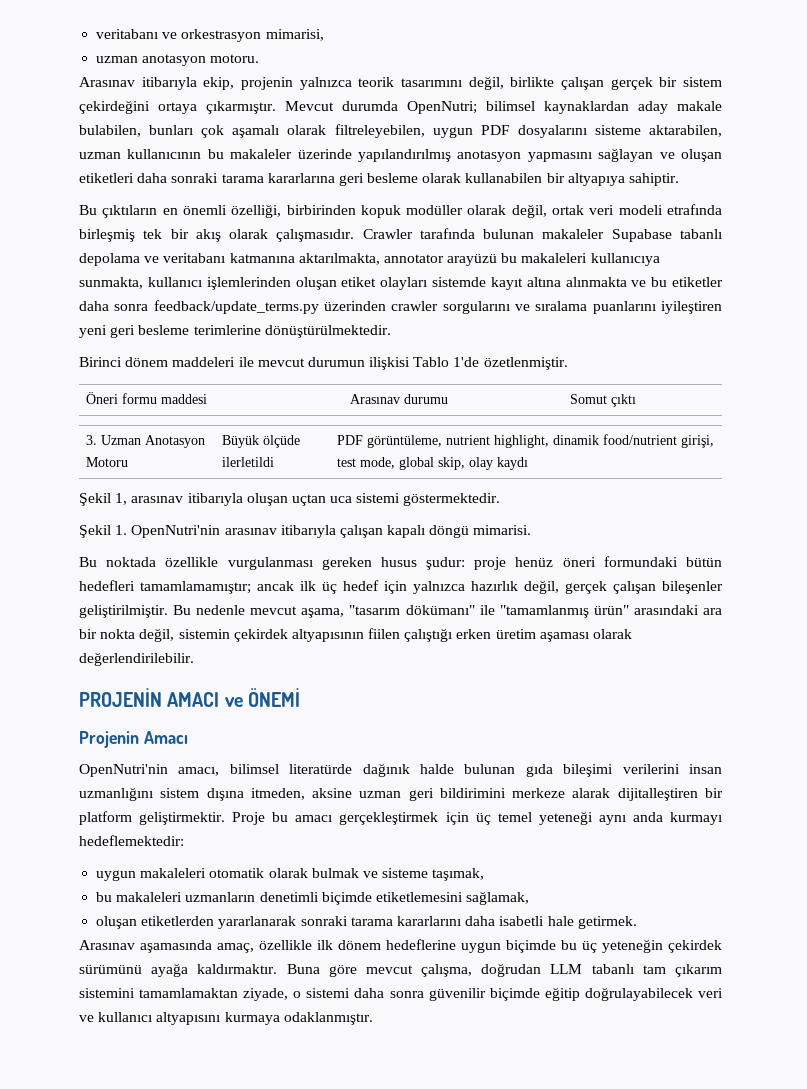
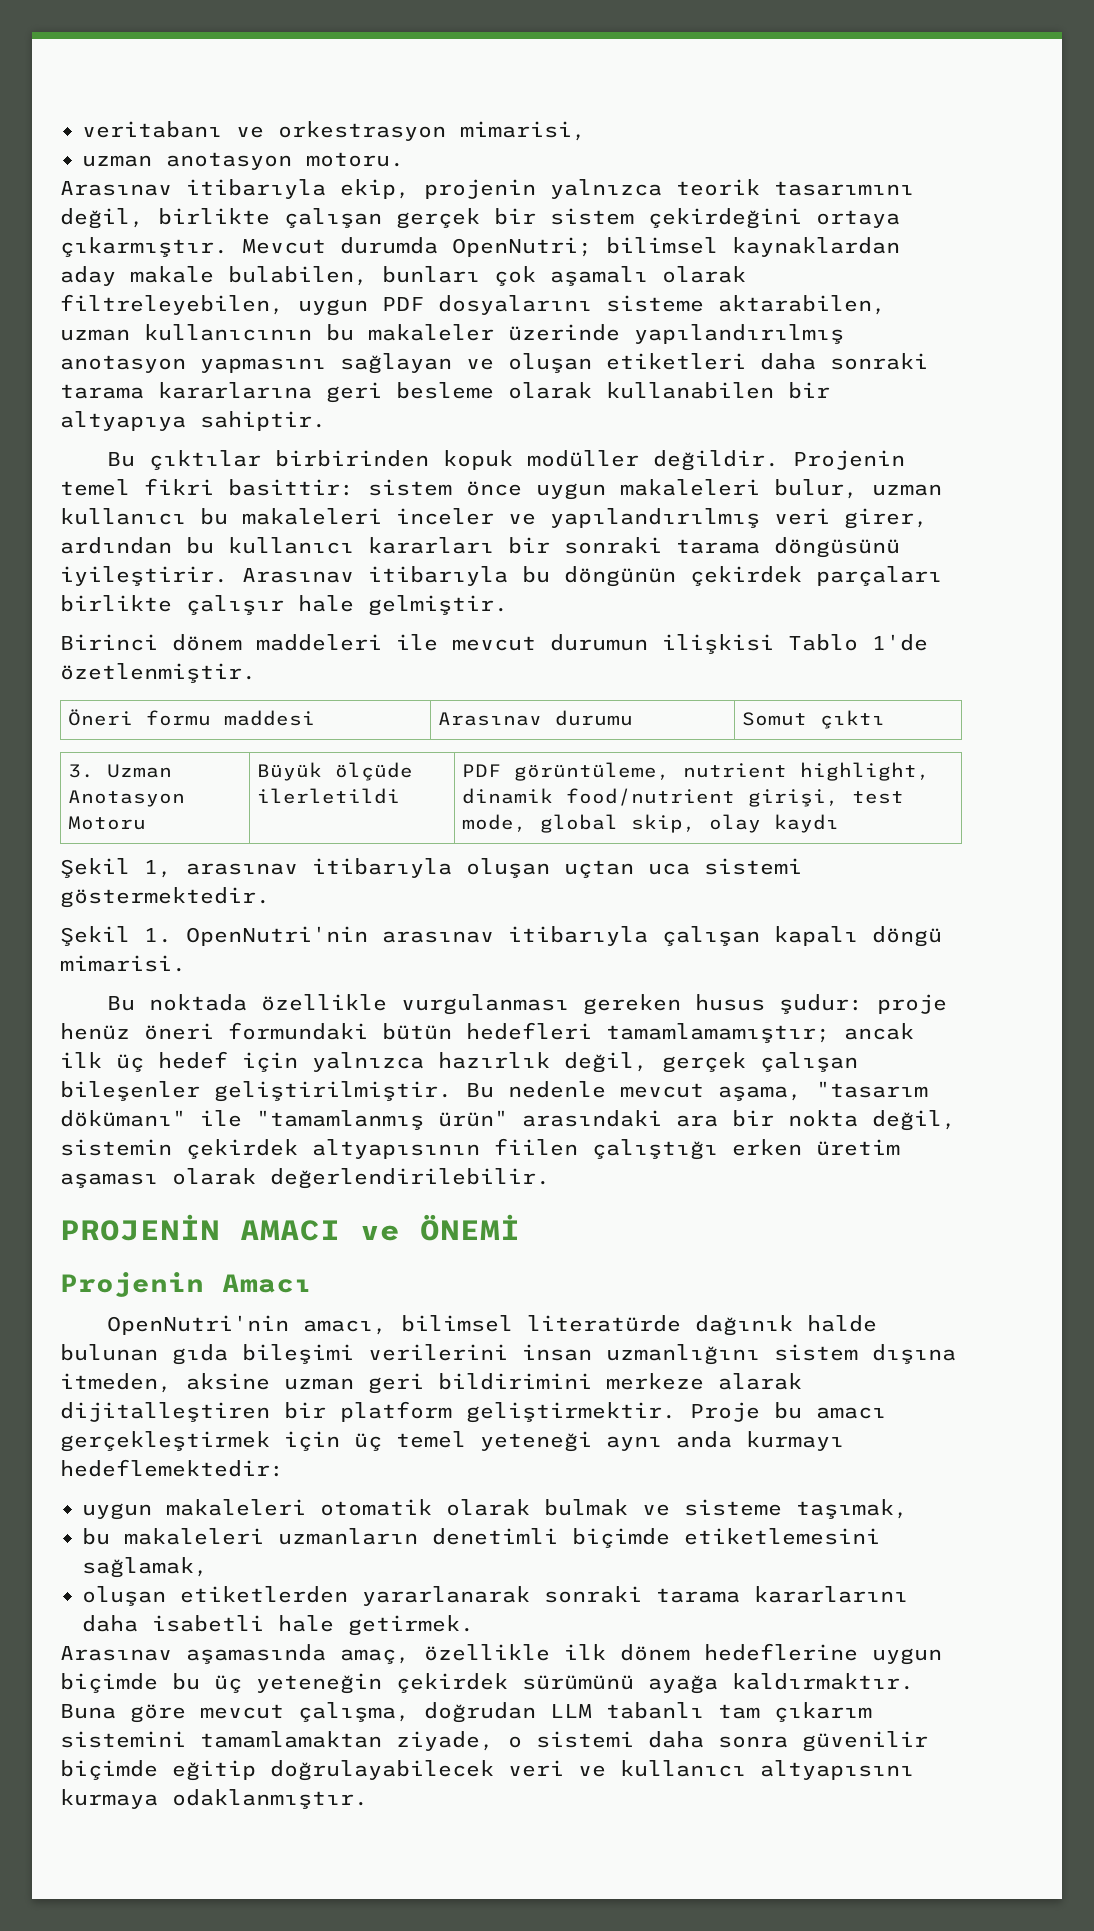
[102,204,722,218] [79,228,723,242] [79,253,660,266] [79,277,723,290] [79,300,722,314] [79,325,391,338] çıktıların en önemli özelliği, birbirinden kopuk modüller olarak değil, ortak veri modeli etrafında birleşmiş tek bir akış olarak çalışmasıdır. Crawler tarafında bulunan makaleler Supabase tabanlı depolama ve veritabanı katmanına aktarılmakta, annotator arayüzü bu makaleleri kullanıcıya sunmakta, kullanıcı işlemlerinden oluşan etiket olayları sistemde kayıt altına alınmakta ve bu etiketler daha sonra feedback/update_terms.py üzerinden crawler sorgularını ve sıralama puanlarını iyileştiren yeni geri besleme terimlerine dönüştürülmektedir. -> [148,450,905,471] [60,478,942,500] [60,508,928,529] [60,537,900,558] [60,566,942,587] [60,595,508,616] çıktılar birbirinden kopuk modüller değildir. Projenin temel fikri basittir: sistem önce uygun makaleleri bulur, uzman kullanıcı bu makaleleri inceler ve yapılandırılmış veri girer, ardından bu kullanıcı kararları bir sonraki tarama döngüsünü iyileştirir. Arasınav itibarıyla bu döngünün çekirdek parçaları birlikte çalışır hale gelmiştir.

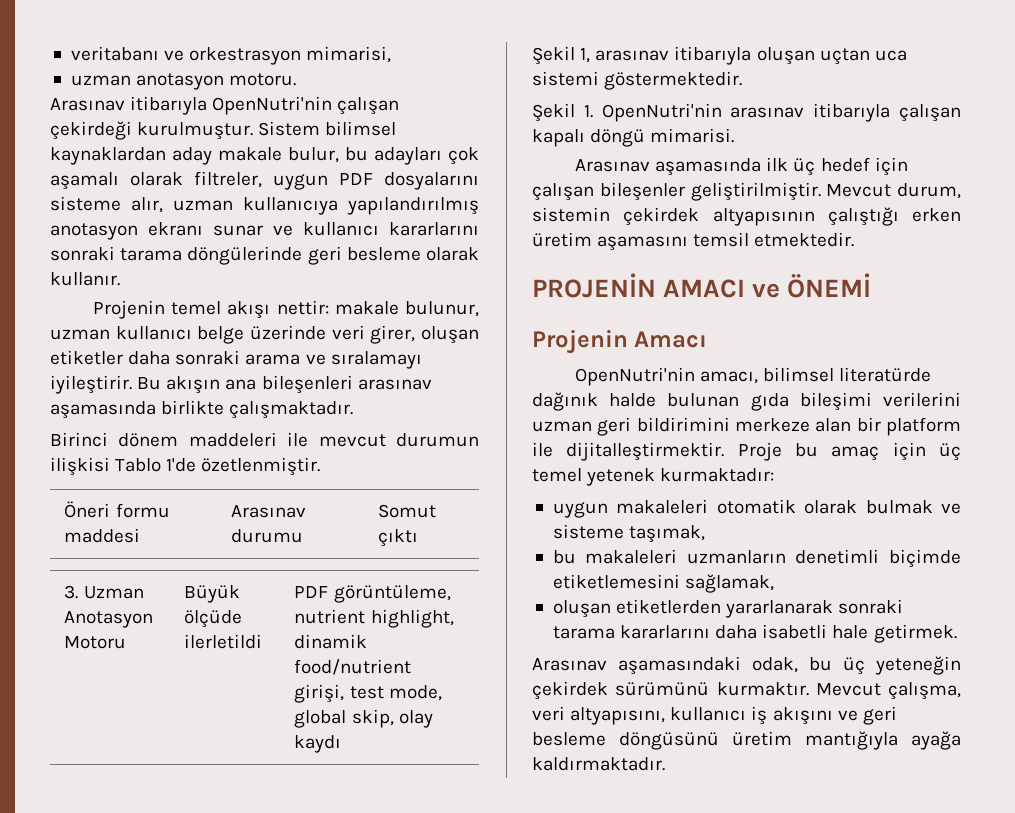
[340,179,914,199] [60,208,900,229] [60,237,592,257] ekip, projenin yalnızca teorik tasarımını değil, birlikte çalışan gerçek bir sistem çekirdeğini ortaya çıkarmıştır. Mevcut durumda OpenNutri; -> [212,96,400,115] [50,121,321,140] OpenNutri'nin çalışan çekirdeği kurulmuştur. Sistem
[228,266,480,286] bulabilen, bunları -> [288,147,442,165] bulur, bu adayları
[60,294,284,315] filtreleyebilen, -> [194,171,262,188] filtreler,
[718,295,886,315] [60,324,844,344] [60,353,928,374] [60,382,312,399] aktarabilen, uzman kullanıcının bu makaleler üzerinde yapılandırılmış anotasyon yapmasını sağlayan ve oluşan etiketleri daha sonraki tarama kararlarına -> [131,197,479,215] [50,222,479,240] [50,246,303,265] alır, uzman kullanıcıya yapılandırılmış anotasyon ekranı sunar ve kullanıcı kararlarını sonraki tarama döngülerinde
[606,382,830,399] [60,411,326,431] [106,450,905,471] [60,478,942,500] [60,508,928,529] [60,537,900,558] [60,566,942,587] [60,595,508,616] kullanabilen bir altyapıya sahiptir. // Bu çıktılar birbirinden kopuk modüller değildir. Projenin temel fikri basittir: sistem önce uygun makaleleri bulur, uzman kullanıcı bu makaleleri inceler ve yapılandırılmış veri girer, ardından bu kullanıcı kararları bir sonraki tarama döngüsünü iyileştirir. Arasınav itibarıyla bu döngünün çekirdek parçaları birlikte çalışır hale gelmiştir. -> [50,272,120,286] [93,300,479,319] [50,325,480,344] [50,350,422,369] [50,375,432,394] [50,400,354,419] kullanır. // Projenin temel akışı nettir: makale bulunur, uzman kullanıcı belge üzerinde veri girer, oluşan etiketler daha sonraki arama ve sıralamayı iyileştirir. Bu akışın ana bileşenleri arasınav aşamasında birlikte çalışmaktadır.
[106,994,947,1015] [60,1022,914,1043] [60,1051,858,1073] [60,1081,928,1102] [60,1110,956,1131] Bu noktada özellikle vurgulanması gereken husus şudur: proje henüz öneri formundaki bütün hedefleri tamamlamamıştır; ancak ilk üç hedef için yalnızca hazırlık değil, gerçek çalışan bileşenler geliştirilmiştir. Bu nedenle mevcut aşama, "tasarım dökümanı" ile "tamamlanmış ürün" arasındaki ara bir nokta değil, -> [575,157,908,176] [532,182,961,201] Arasınav aşamasında ilk üç hedef için çalışan bileşenler geliştirilmiştir. Mevcut durum,
[494,1138,578,1156] fiilen -> (815, 217) none
[60,1168,550,1189] aşaması olarak değerlendirilebilir. -> [597,232,855,251] aşamasını temsil etmektedir.
[522,1344,956,1365] [60,1373,802,1394] [60,1401,886,1423] [60,1431,844,1452] [60,1459,284,1477] insan uzmanlığını sistem dışına itmeden, aksine uzman geri bildirimini merkeze alarak dijitalleştiren bir platform geliştirmektir. Proje bu amacı gerçekleştirmek için üç temel yeteneği aynı anda kurmayı hedeflemektedir: -> [532,417,961,436] [532,442,961,461] [532,468,775,486] uzman geri bildirimini merkeze alan bir platform ile dijitalleştirmektir. Proje bu amaç için üç temel yetenek kurmaktadır:
[186,1643,942,1665] [60,1673,158,1693] aşamasında amaç, özellikle ilk dönem hedeflerine uygun biçimde -> [618,656,798,675] aşamasındaki odak,
[648,1673,914,1694] [60,1702,872,1723] [60,1731,928,1752] [60,1760,914,1781] [60,1789,368,1809] ayağa kaldırmaktır. Buna göre mevcut çalışma, doğrudan LLM tabanlı tam çıkarım sistemini tamamlamaktan ziyade, o sistemi daha sonra güvenilir biçimde eğitip doğrulayabilecek veri ve kullanıcı altyapısını kurmaya odaklanmıştır. -> [716,682,961,700] [532,706,897,725] [532,731,961,750] [532,757,665,771] kurmaktır. Mevcut çalışma, veri altyapısını, kullanıcı iş akışını ve geri besleme döngüsünü üretim mantığıyla ayağa kaldırmaktadır.

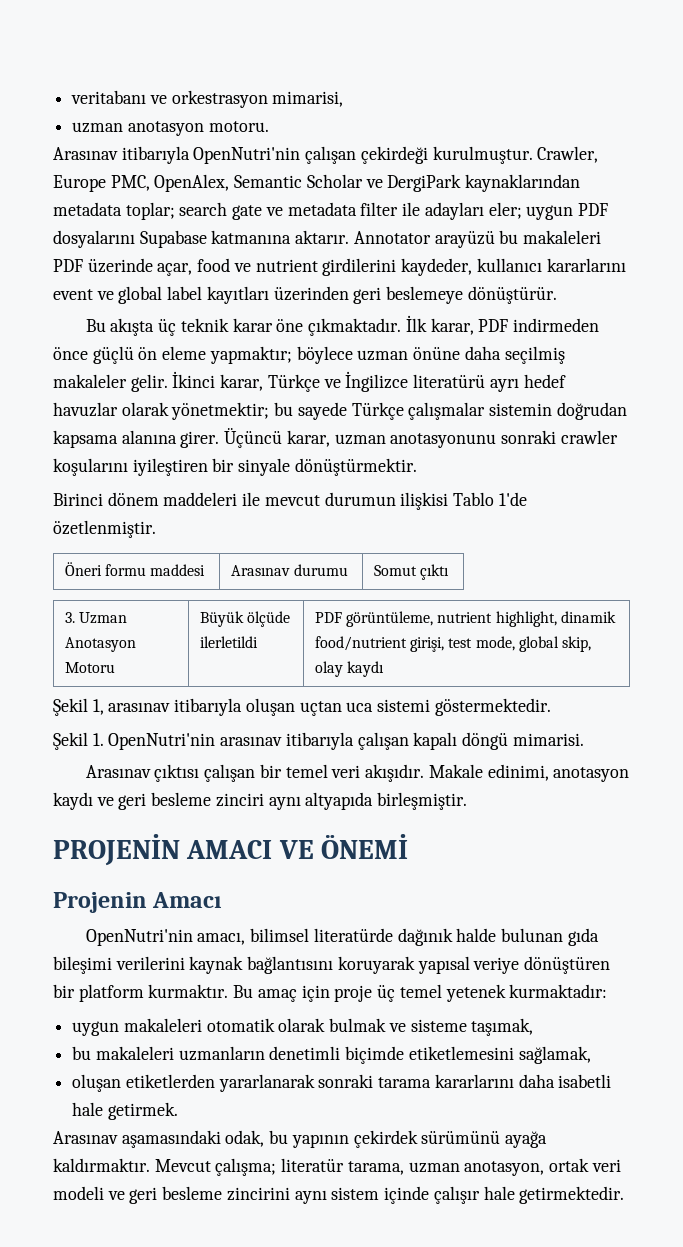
[258,121,397,136] [50,147,479,165] [50,171,479,190] [50,196,479,215] [50,222,479,240] [50,246,479,265] [50,272,120,286] [93,300,479,319] [50,325,480,344] [50,350,422,369] [50,375,432,394] [50,400,354,419] Sistem bilimsel kaynaklardan aday makale bulur, bu adayları çok aşamalı olarak filtreler, uygun PDF dosyalarını sisteme alır, uzman kullanıcıya yapılandırılmış anotasyon ekranı sunar ve kullanıcı kararlarını sonraki tarama döngülerinde geri besleme olarak kullanır. // Projenin temel akışı nettir: makale bulunur, uzman kullanıcı belge üzerinde veri girer, oluşan etiketler daha sonraki arama ve sıralamayı iyileştirir. Bu akışın ana bileşenleri arasınav aşamasında birlikte çalışmaktadır. -> [537,146,599,163] [53,174,581,192] [53,202,608,220] [53,230,602,248] [53,258,626,276] [53,286,557,304] [85,315,599,336] [53,346,565,364] [53,371,566,392] [53,402,627,420] [53,428,618,448] [53,458,417,476] Crawler, Europe PMC, OpenAlex, Semantic Scholar ve DergiPark kaynaklarından metadata toplar; search gate ve metadata filter ile adayları eler; uygun PDF dosyalarını Supabase katmanına aktarır. Annotator arayüzü bu makaleleri PDF üzerinde açar, food ve nutrient girdilerini kaydeder, kullanıcı kararlarını event ve global label kayıtları üzerinden geri beslemeye dönüştürür. // Bu akışta üç teknik karar öne çıkmaktadır. İlk karar, PDF indirmeden önce güçlü ön eleme yapmaktır; böylece uzman önüne daha seçilmiş makaleler gelir. İkinci karar, Türkçe ve İngilizce literatürü ayrı hedef havuzlar olarak yönetmektir; bu sayede Türkçe çalışmalar sistemin doğrudan kapsama alanına girer. Üçüncü karar, uzman anotasyonunu sonraki crawler koşularını iyileştiren bir sinyale dönüştürmektir.
[655,157,908,176] [532,182,961,201] [532,207,961,226] [532,232,855,251] aşamasında ilk üç hedef için çalışan bileşenler geliştirilmiştir. Mevcut durum, sistemin çekirdek altyapısının çalıştığı erken üretim aşamasını temsil etmektedir. -> [154,764,630,782] [53,792,468,810] çıktısı çalışan bir temel veri akışıdır. Makale edinimi, anotasyon kaydı ve geri besleme zinciri aynı altyapıda birleşmiştir.
[752,283,781,298] ve -> [278,840,314,859] VE
[532,417,961,436] [532,442,818,461] uzman geri bildirimini merkeze alan bir platform ile dijitalleştirmektir. Proje bu -> [189,956,611,974] [53,984,254,1002] kaynak bağlantısını koruyarak yapısal veriye dönüştüren bir platform kurmaktır. Bu
(926, 451) none -> [334,985,373,1002] proje
[843,656,961,675] [532,681,961,700] [532,706,897,725] [532,731,961,750] [532,757,665,771] üç yeteneğin çekirdek sürümünü kurmaktır. Mevcut çalışma, veri altyapısını, kullanıcı iş akışını ve geri besleme döngüsünü üretim mantığıyla ayağa kaldırmaktadır. -> [291,1130,548,1148] [53,1158,621,1176] [53,1186,625,1204] yapının çekirdek sürümünü ayağa kaldırmaktır. Mevcut çalışma; literatür tarama, uzman anotasyon, ortak veri modeli ve geri besleme zincirini aynı sistem içinde çalışır hale getirmektedir.

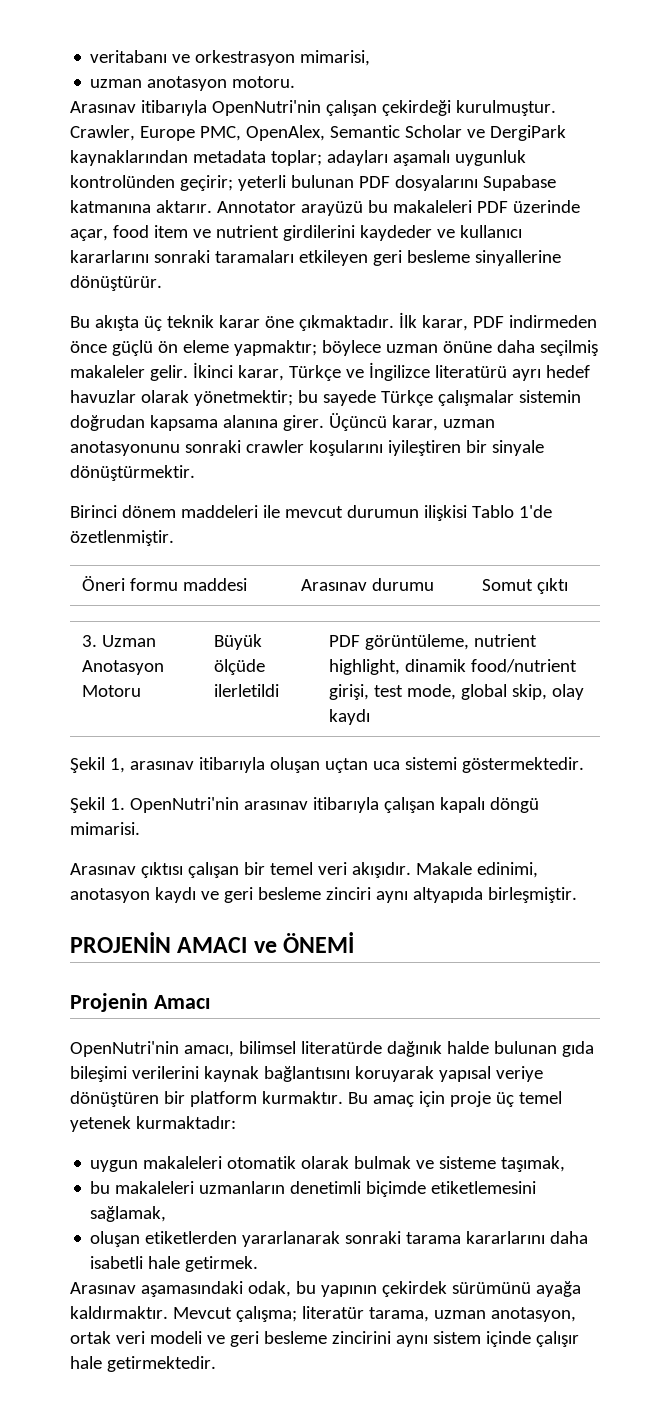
[179,202,574,220] search gate ve metadata filter ile adayları eler; uygun -> [326,150,526,166] [70,175,354,191] adayları aşamalı uygunluk kontrolünden geçirir; yeterli bulunan
(231, 265) none -> [153,225,188,238] item
[401,258,626,276] [53,286,464,304] kaydeder, kullanıcı kararlarını event ve global label kayıtları üzerinden geri beslemeye -> [359,225,522,241] [70,250,561,266] kaydeder ve kullanıcı kararlarını sonraki taramaları etkileyen geri besleme sinyallerine
[278,840,314,859] VE -> [253,941,277,953] ve

